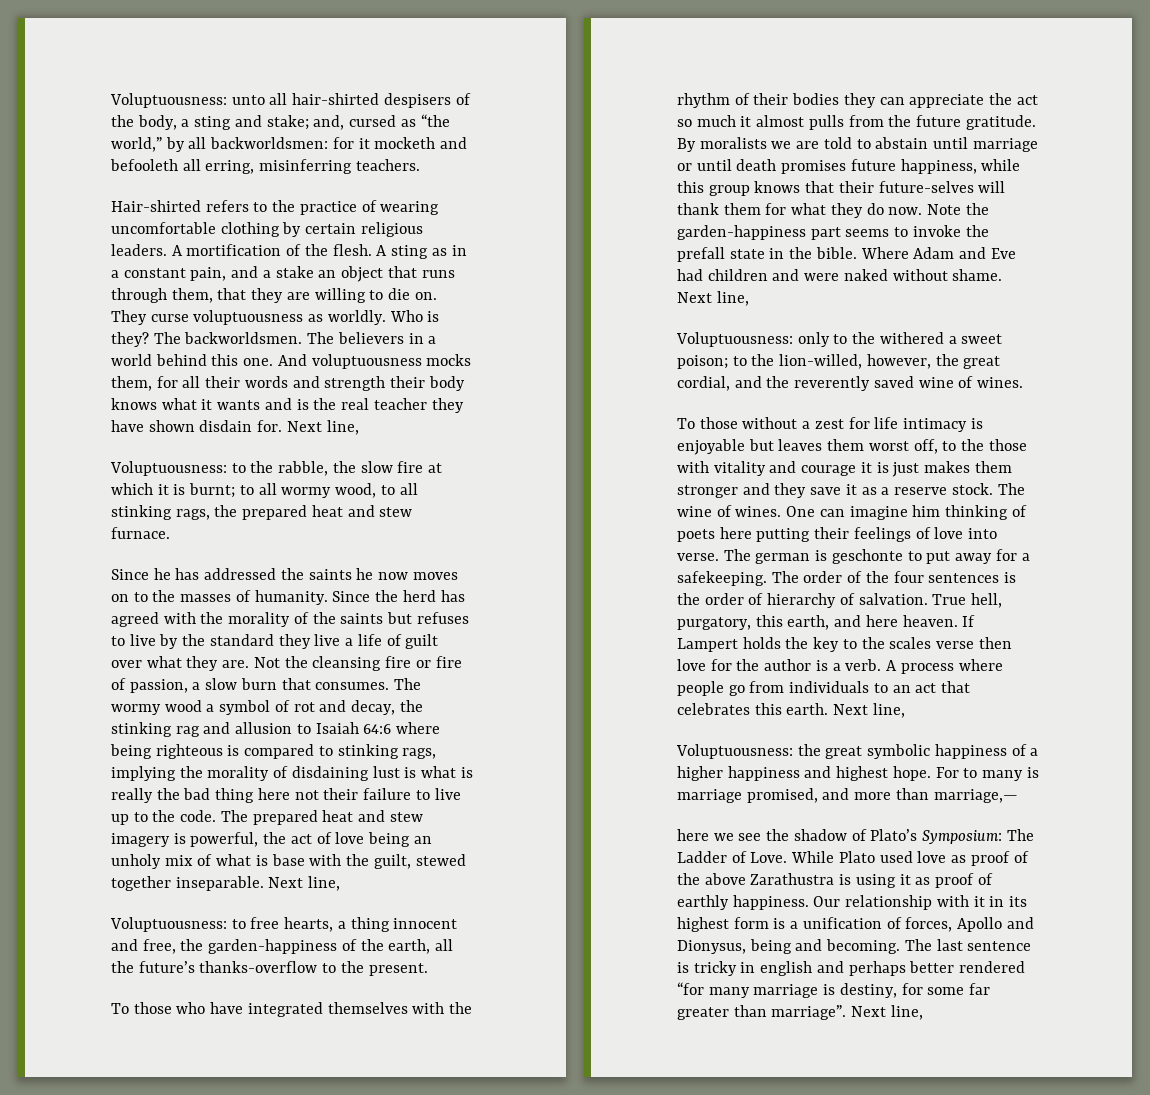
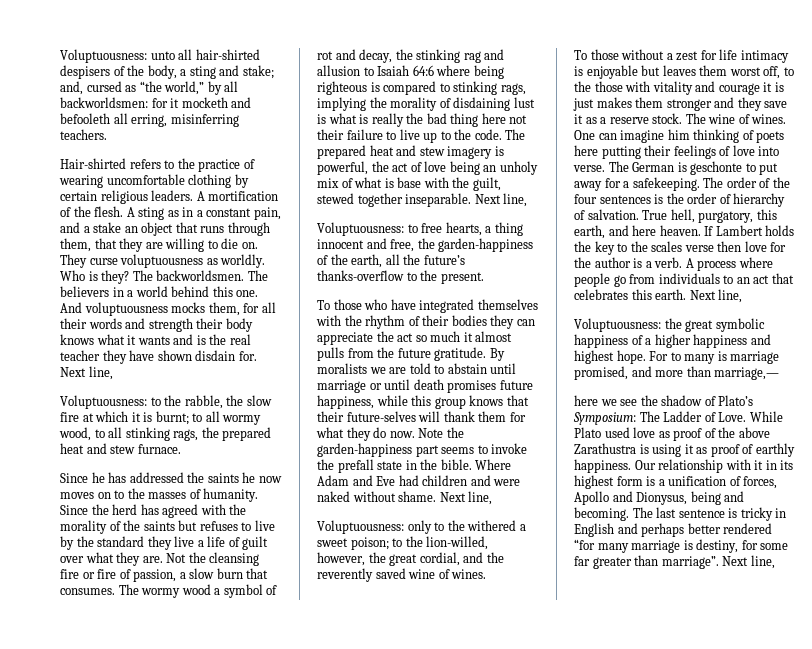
[755,553,811,564] german -> [632,162,675,172] German
[677,638,738,652] Lampert -> [715,225,763,236] Lambert
[760,961,813,976] english -> [574,523,614,537] English

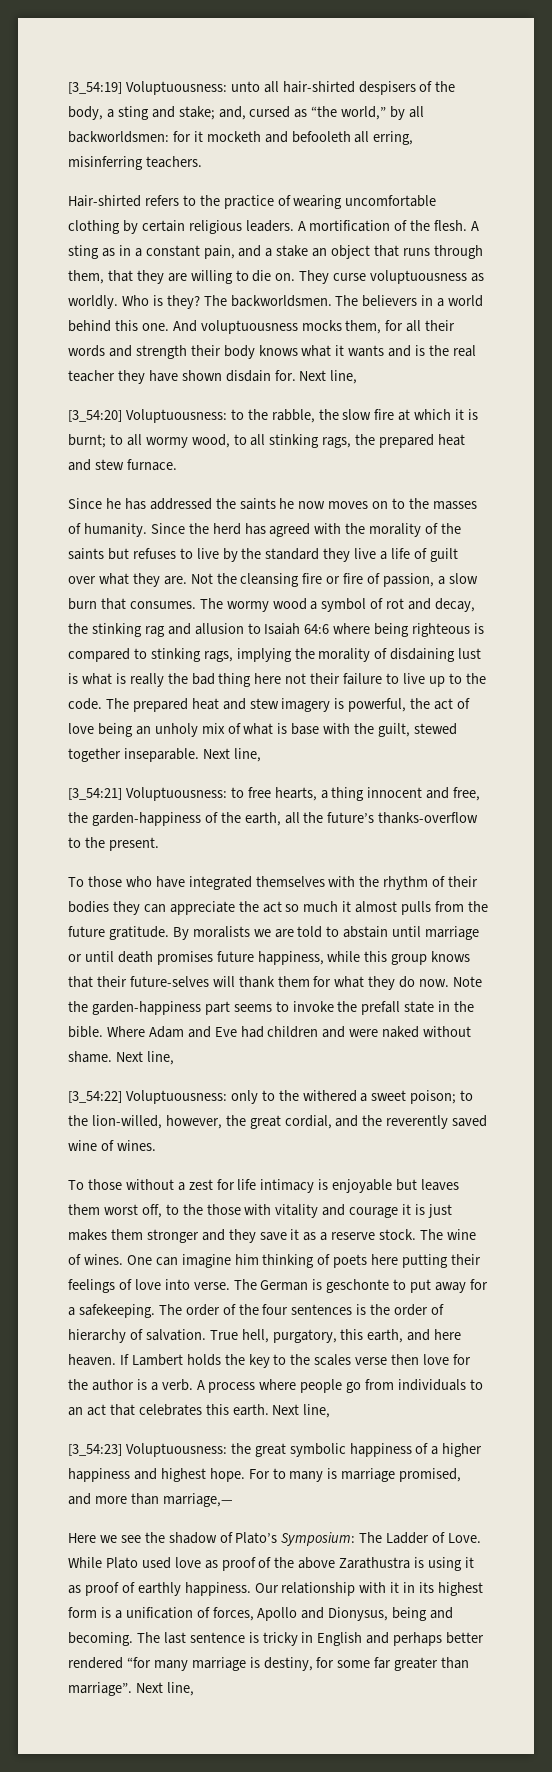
(60, 56) none -> [68,82,122,94] [3_54:19]
(113, 373) none -> [68,410,122,422] [3_54:20]
(528, 200) none -> [68,788,122,800] [3_54:21]
(493, 498) none -> [68,1091,122,1103] [3_54:22]
(743, 296) none -> [68,1444,122,1456] [3_54:23]
[574,395,598,406] here -> [68,1533,96,1543] Here

